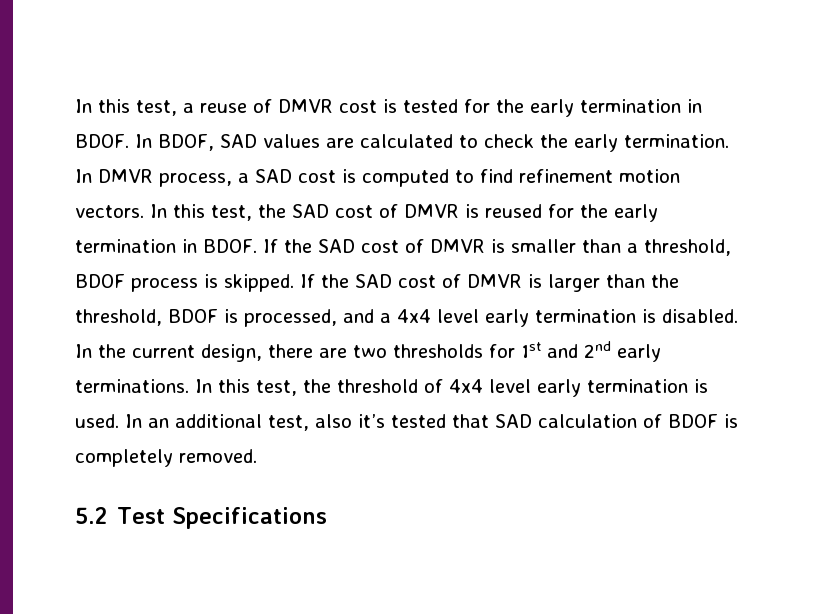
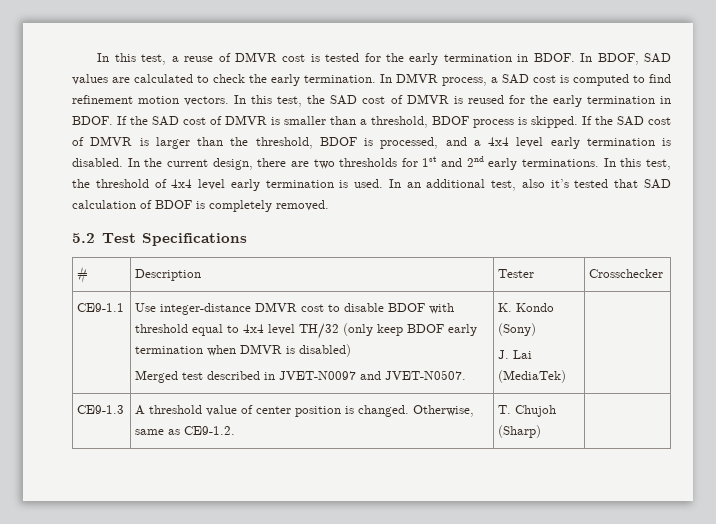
(328, 518) none -> [77,266,89,283] [135,269,202,281] [498,269,535,278] [589,269,664,278] [77,303,125,312] [135,302,455,315] [135,323,478,339] [135,344,352,357] [135,370,467,383] [498,303,555,312] [498,323,537,336] [498,350,533,359] [498,370,567,383] [77,405,125,414] [135,405,475,417] [135,426,236,435] [498,405,557,417] [498,425,542,438] // # | Description | Tester | Crosschecker // CE9-1.1 | Use integer-distance DMVR cost to disable BDOF with threshold equal to 4x4 level TH/32 (only keep BDOF early termination when DMVR is disabled) // Merged test described in JVET-N0097 and JVET-N0507. | K. Kondo (Sony) // J. Lai (MediaTek) | // CE9-1.3 | A threshold value of center position is changed. Otherwise, same as CE9-1.2. | T. Chujoh (Sharp) |

